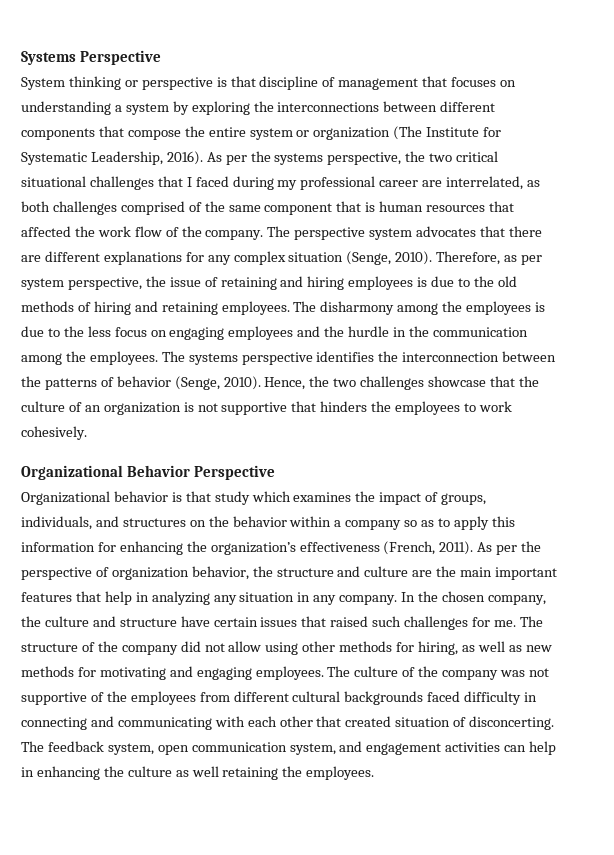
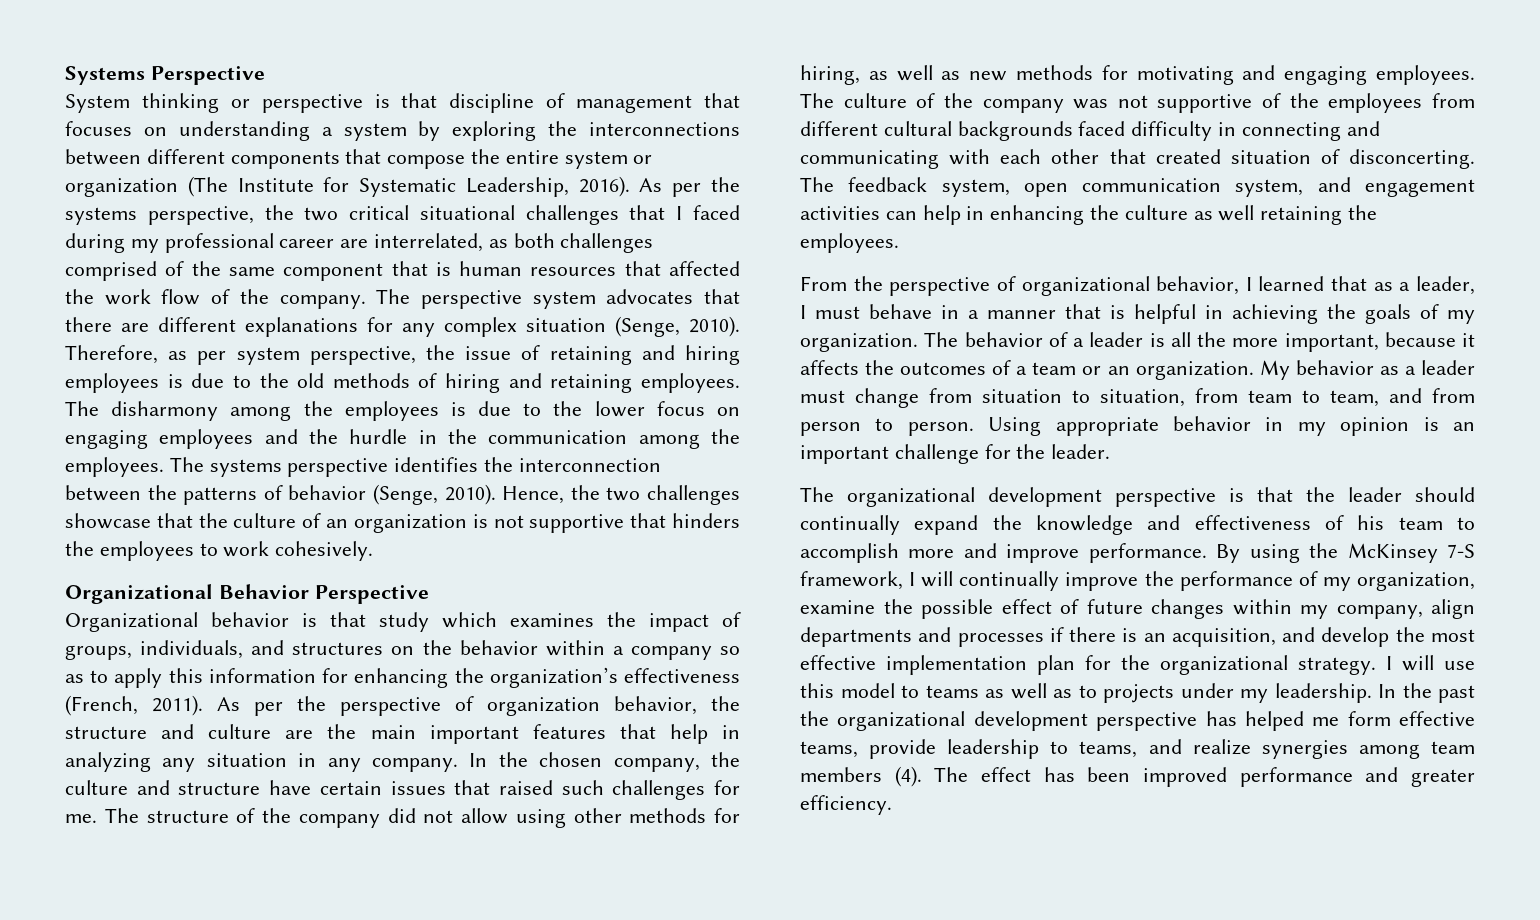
[87,326,111,337] less -> [594,401,645,417] lower
(375, 773) none -> [800,276,1475,296] [800,304,1475,324] [800,332,1475,352] [800,360,1475,380] [800,388,1475,408] [800,416,1475,436] [800,444,1111,464] [800,487,1475,507] [800,515,1475,535] [800,543,1475,563] [800,571,1475,591] [800,599,1475,619] [800,627,1475,647] [800,655,1475,675] [800,683,1475,703] [800,711,1475,731] [800,739,1475,759] [800,766,1475,787] [800,795,892,815] // From the perspective of organizational behavior, I learned that as a leader, I must behave in a manner that is helpful in achieving the goals of my organization. The behavior of a leader is all the more important, because it affects the outcomes of a team or an organization. My behavior as a leader must change from situation to situation, from team to team, and from person to person. Using appropriate behavior in my opinion is an important challenge for the leader. // The organizational development perspective is that the leader should continually expand the knowledge and effectiveness of his team to accomplish more and improve performance. By using the McKinsey 7-S framework, I will continually improve the performance of my organization, examine the possible effect of future changes within my company, align departments and processes if there is an acquisition, and develop the most effective implementation plan for the organizational strategy. I will use this model to teams as well as to projects under my leadership. In the past the organizational development perspective has helped me form effective teams, provide leadership to teams, and realize synergies among team members (4). The effect has been improved performance and greater efficiency.

